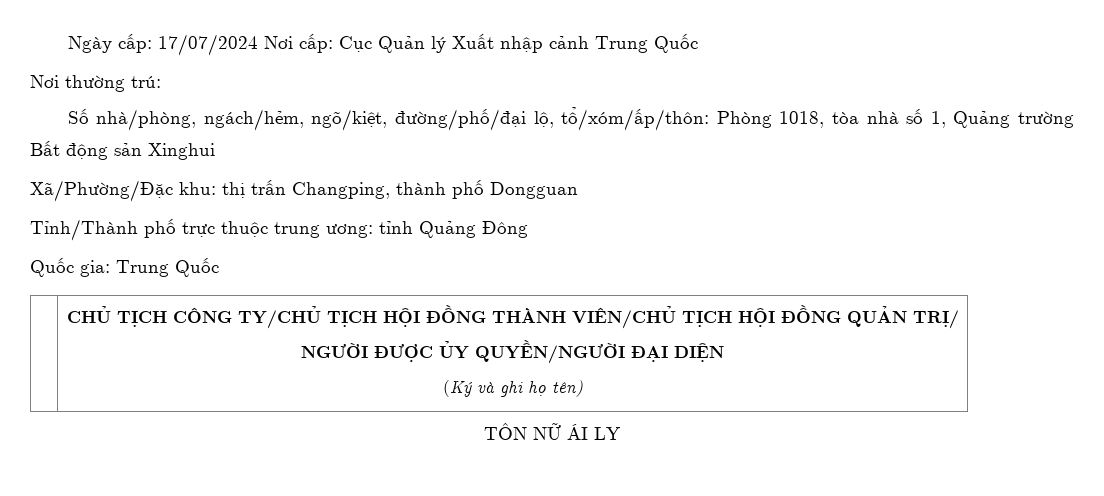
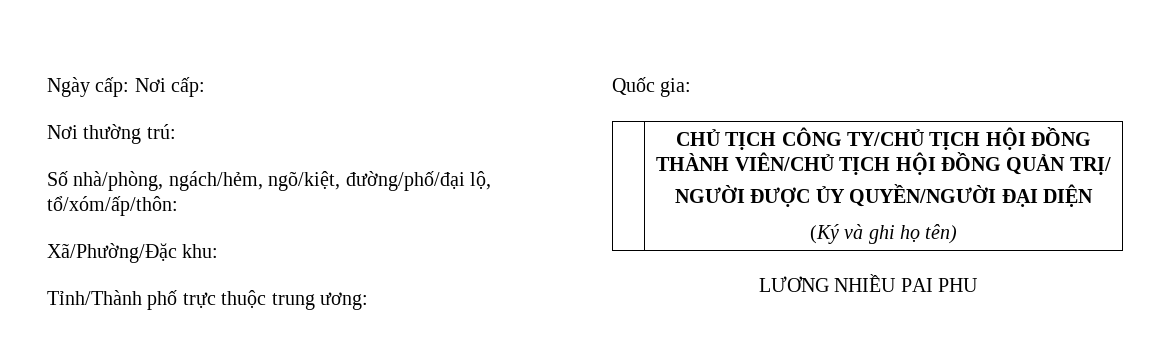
[157,34,258,56] 17/07/2024 -> (130, 87) none
[338,33,698,53] Cục Quản lý Xuất nhập cảnh Trung Quốc -> (206, 87) none
[716,108,1074,128] [30,140,215,160] [30,179,578,202] Phòng 1018, tòa nhà số 1, Quảng trường Bất động sản Xinghui // Xã/Phường/Đặc khu: thị trấn Changping, thành phố Dongguan -> [47,243,219,263] // Xã/Phường/Đặc khu:
[379,221,528,238] tỉnh Quảng Đông -> (368, 301) none
[116,257,219,277] Trung Quốc -> (692, 87) none
[484,422,621,440] TÔN NỮ ÁI LY -> [758,274,979,292] LƯƠNG NHIỀU PAI PHU

